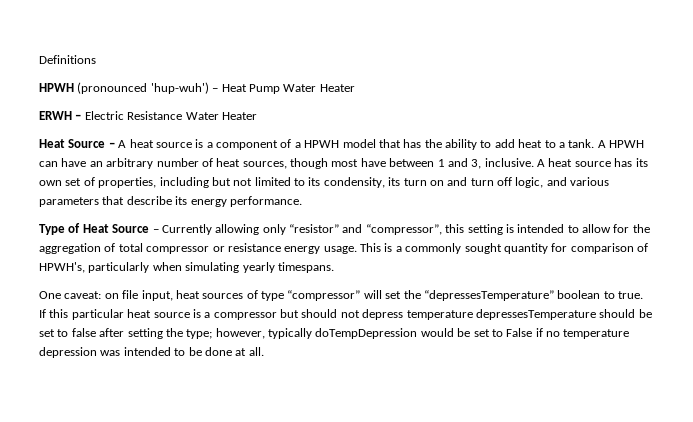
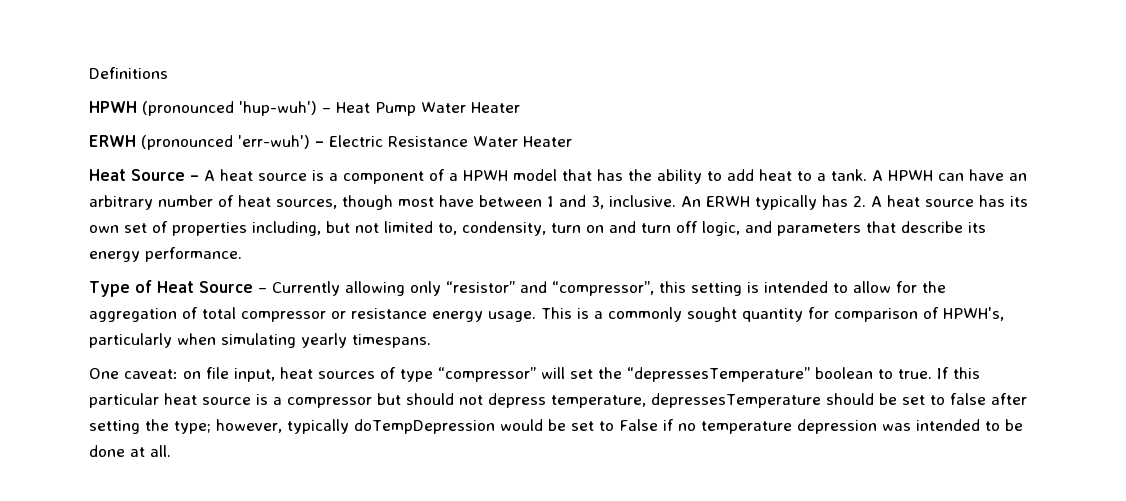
(72, 115) none -> [141,135,310,150] (pronounced 'err-wuh')
(534, 162) none -> [681,195,866,210] An ERWH typically has 2.
[98,177,209,188] properties, including -> [172,221,321,236] properties including,
[294,177,401,188] to its condensity, its -> [438,221,546,236] to, condensity,
[570,177,610,186] various -> (772, 227) none
[406,310,473,320] temperature -> [551,395,646,408] temperature,

